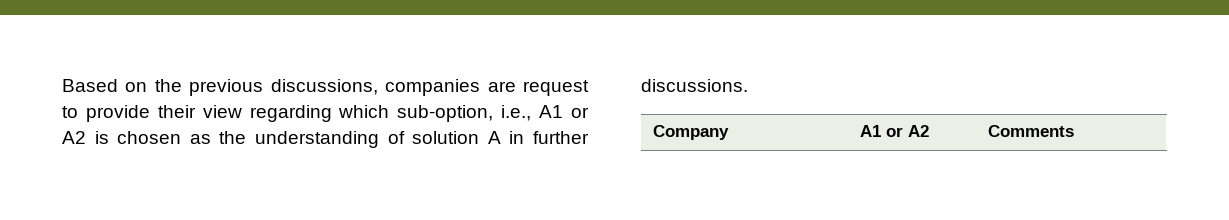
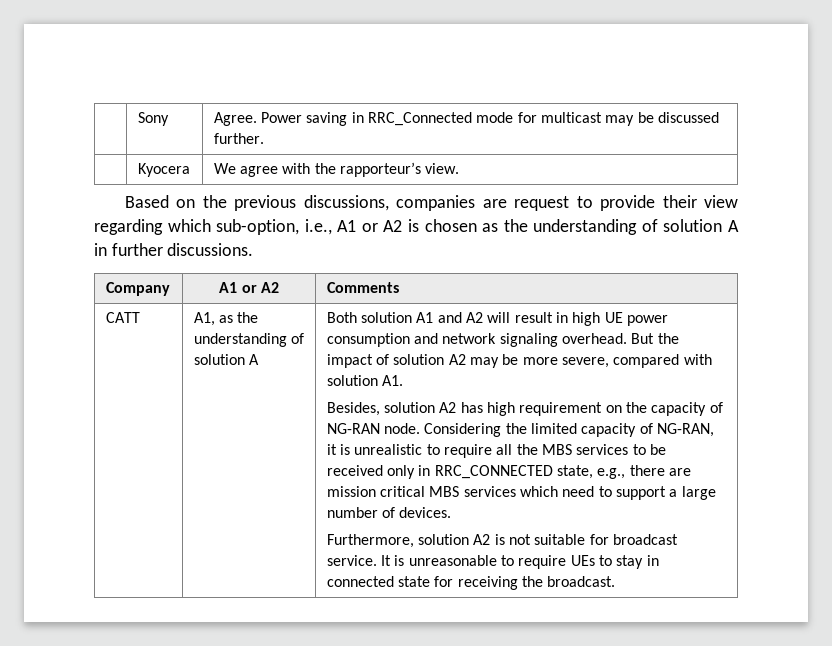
(62, 85) none -> [137,112,169,126] [213,112,719,126] [213,133,264,144] [137,163,190,177] [213,162,460,177] | Sony | Agree. Power saving in RRC_Connected mode for multicast may be discussed further. // | Kyocera | We agree with the rapporteur’s view. //
(1074, 131) none -> [105,312,140,323] [193,312,259,326] [193,333,305,347] [193,354,260,365] [326,312,668,326] [326,333,679,347] [326,354,712,368] [326,375,404,386] [326,402,723,416] [326,423,715,437] [326,444,666,458] [326,465,692,479] [326,486,716,500] [326,507,452,518] [326,534,679,548] [326,555,659,569] [326,576,616,590] // CATT | A1, as the understanding of solution A | Both solution A1 and A2 will result in high UE power consumption and network signaling overhead. But the impact of solution A2 may be more severe, compared with solution A1. // Besides, solution A2 has high requirement on the capacity of NG-RAN node. Considering the limited capacity of NG-RAN, it is unrealistic to require all the MBS services to be received only in RRC_CONNECTED state, e.g., there are mission critical MBS services which need to support a large number of devices. // Furthermore, solution A2 is not suitable for broadcast service. It is unreasonable to require UEs to stay in connected state for receiving the broadcast.

